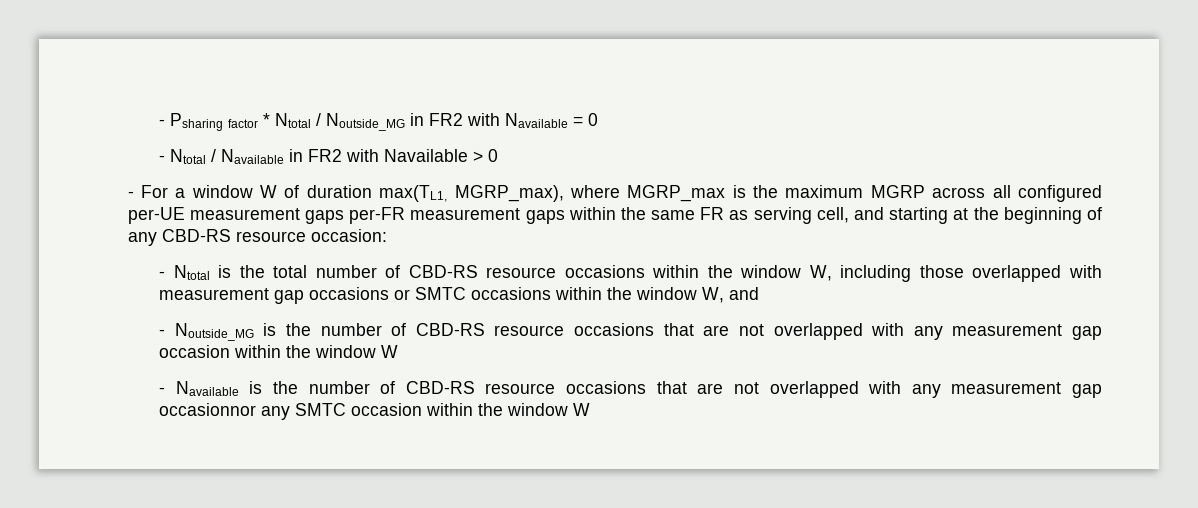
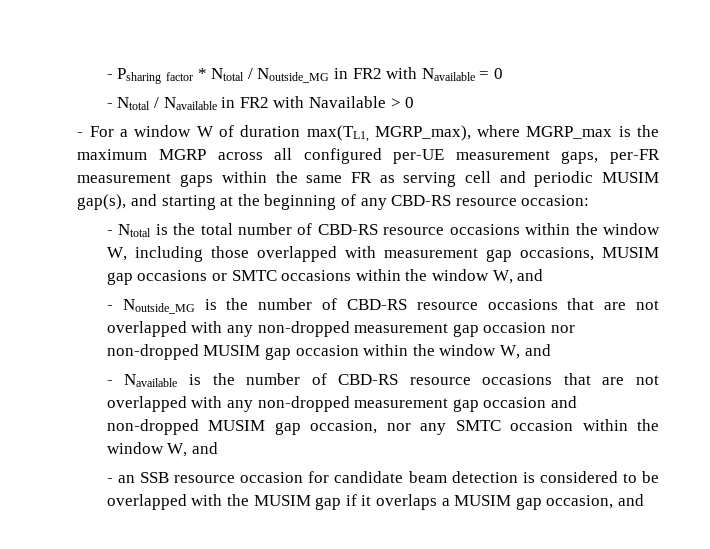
[304,210,344,224] gaps -> [561,151,599,164] gaps,
[816,207,849,223] cell, -> [464,171,660,187] [77,194,127,210] cell and periodic MUSIM gap(s),
(305, 297) none -> [519,247,659,261] [106,272,133,285] occasions, MUSIM gap
[952,324,1102,340] [159,345,399,358] measurement gap occasion within the window W -> [257,321,576,337] [106,344,551,360] non-dropped measurement gap occasion nor non-dropped MUSIM gap occasion within the window W, and
[951,382,1102,398] [159,403,257,416] measurement gap occasionnor -> [257,396,578,412] [106,419,411,435] non-dropped measurement gap occasion and non-dropped MUSIM gap occasion, nor
[573,403,591,416] W -> [167,442,219,457] [106,471,660,483] [106,494,644,510] W, and // - an SSB resource occasion for candidate beam detection is considered to be overlapped with the MUSIM gap if it overlaps a MUSIM gap occasion, and

